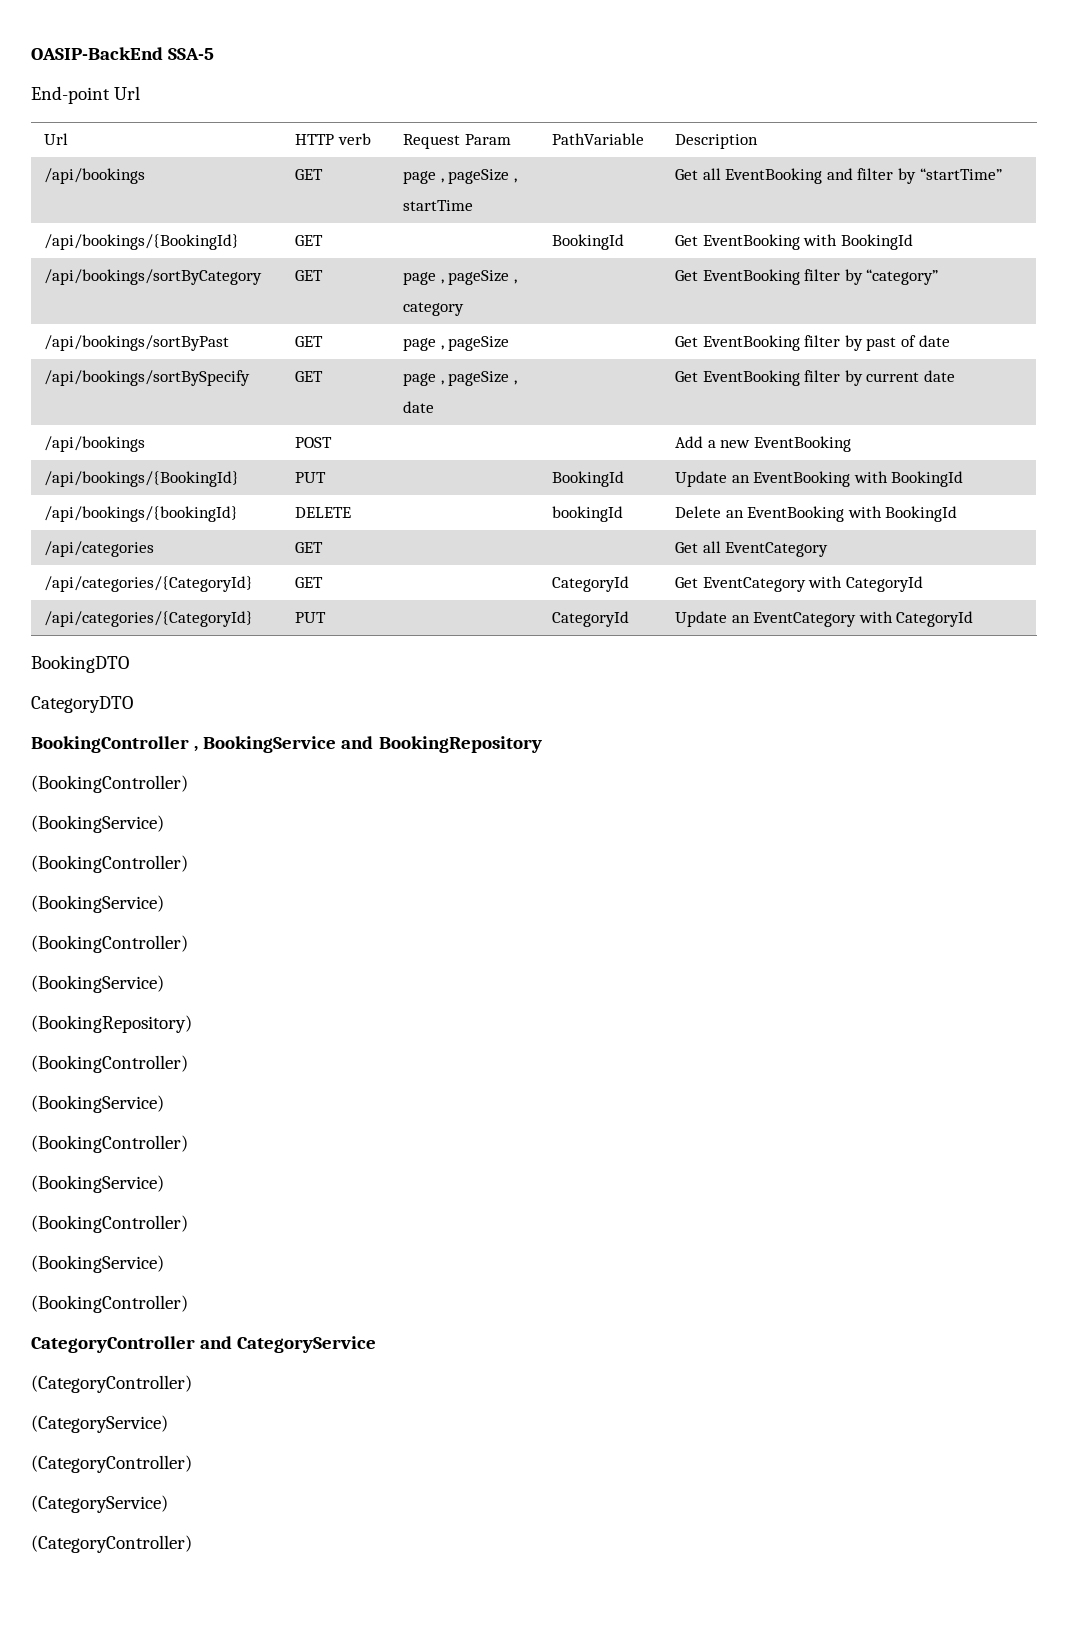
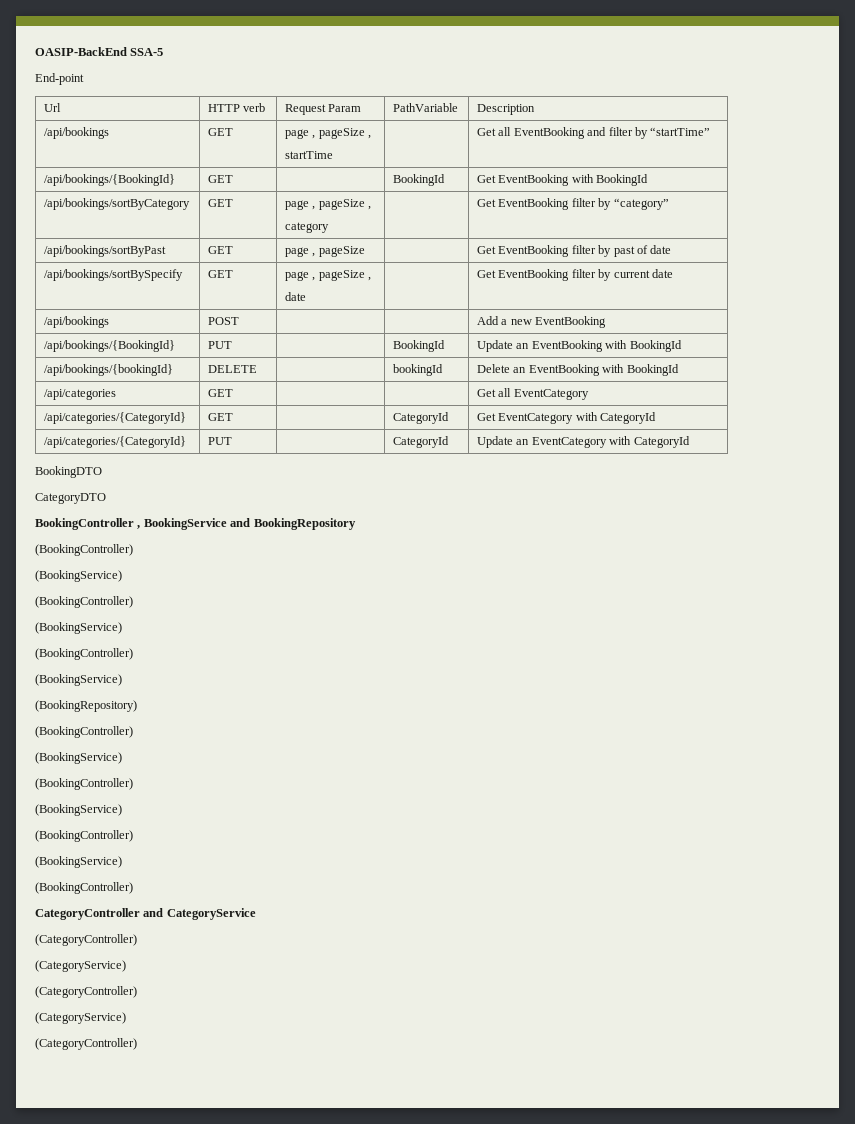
[114,86,141,100] Url -> (84, 79) none

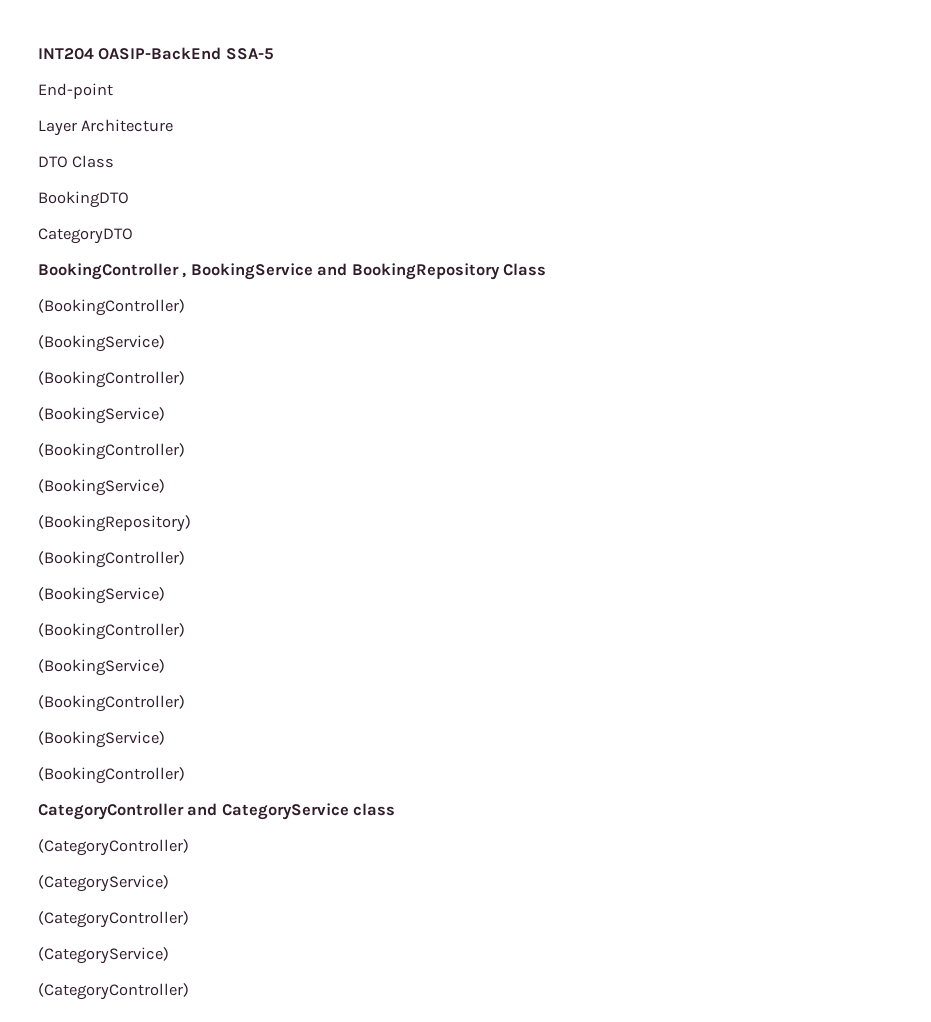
(35, 51) none -> [38,48,94,60] INT204
[44,103,62,112] [208,103,266,112] [285,104,362,115] [393,103,459,112] [477,104,536,115] [44,127,110,139] [208,128,234,136] [285,128,372,139] [285,151,334,159] [477,127,711,139] [44,174,176,186] [208,175,234,183] [393,174,446,186] [477,174,649,186] [44,198,191,210] [208,199,234,207] [285,199,372,210] [285,222,330,233] [477,198,669,210] [44,245,167,257] [208,246,234,254] [285,246,365,257] [477,245,672,257] [44,269,184,281] [208,270,234,278] [285,270,372,281] [285,292,307,301] [477,269,673,281] [44,316,110,328] [208,317,240,325] [477,316,607,328] [44,340,176,352] [208,341,233,349] [393,340,446,352] [477,340,682,352] [44,364,174,376] [208,365,258,373] [393,364,444,376] [477,364,679,376] [44,389,117,400] [208,389,234,397] [477,388,589,400] [44,412,187,424] [208,413,234,421] [393,412,450,424] [477,412,657,424] [44,436,187,448] [208,437,233,445] [393,436,450,448] [477,436,690,448] // Url | HTTP verb | Request Param | PathVariable | Description // /api/bookings | GET | page , pageSize , // startTime | | Get all EventBooking and filter by “startTime” // /api/bookings/{BookingId} | GET | | BookingId | Get EventBooking with BookingId // /api/bookings/sortByCategory | GET | page , pageSize , // category | | Get EventBooking filter by “category” // /api/bookings/sortByPast | GET | page , pageSize | | Get EventBooking filter by past of date // /api/bookings/sortBySpecify | GET | page , pageSize , // date | | Get EventBooking filter by current date // /api/bookings | POST | | | Add a new EventBooking // /api/bookings/{BookingId} | PUT | | BookingId | Update an EventBooking with BookingId // /api/bookings/{bookingId} | DELETE | | bookingId | Delete an EventBooking with BookingId // /api/categories | GET | | | Get all EventCategory // /api/categories/{CategoryId} | GET | | CategoryId | Get EventCategory with CategoryId // /api/categories/{CategoryId} | PUT | | CategoryId | Update an EventCategory with CategoryId -> [38,119,174,136] [38,155,115,168] // Layer Architecture // DTO Class
(356, 524) none -> [503,263,547,276] Class
(256, 914) none -> [353,803,396,816] class

